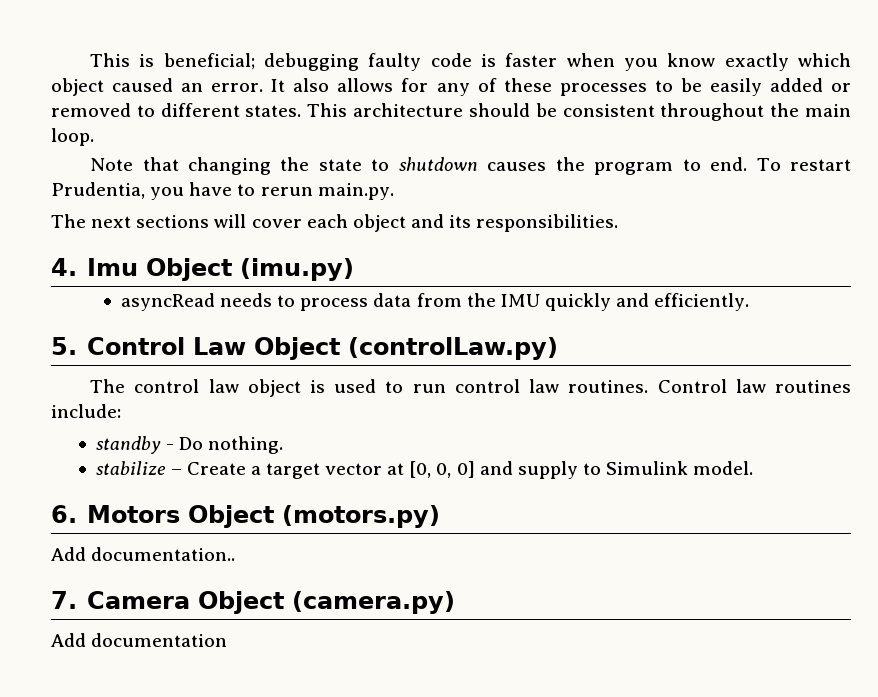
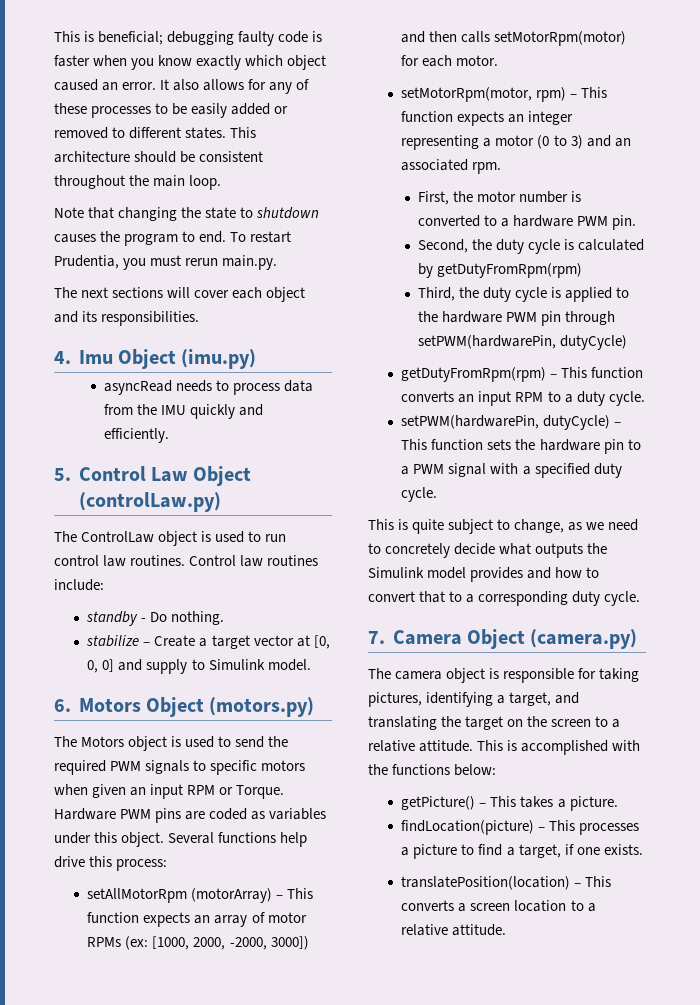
[189,182,256,196] have to -> [150,255,182,266] must
[134,379,239,393] control law -> [81,531,155,543] ControlLaw
[51,547,236,561] [51,591,455,614] [51,633,228,647] Add documentation.. // 7. Camera Object (camera.py) // Add documentation -> [54,736,289,751] [54,760,306,775] [54,784,285,799] [54,808,327,823] [54,832,308,847] [54,856,168,871] [87,888,314,903] [87,912,307,927] [87,936,309,950] [401,31,627,46] [401,55,499,67] [401,87,608,102] [401,111,574,126] [401,135,631,150] [401,159,502,174] [418,191,582,205] [418,215,637,230] [418,239,645,254] [418,263,583,278] [418,287,630,302] [418,311,616,326] [418,335,628,350] [401,367,644,382] [401,391,645,406] [401,415,622,430] [401,439,641,454] [401,463,622,478] [401,487,438,502] [368,519,639,534] [368,543,608,558] [368,567,600,582] [368,591,641,606] [368,629,638,649] [368,668,640,683] [368,692,580,707] [368,716,621,730] [368,740,641,755] [368,764,497,776] [401,796,618,811] [401,820,640,835] [401,844,643,859] [401,876,612,890] [401,900,596,912] [401,924,507,936] The Motors object is used to send the required PWM signals to specific motors when given an input RPM or Torque. Hardware PWM pins are coded as variables under this object. Several functions help drive this process: // setAllMotorRpm (motorArray) – This function expects an array of motor RPMs (ex: [1000, 2000, -2000, 3000]) and then calls setMotorRpm(motor) for each motor. // setMotorRpm(motor, rpm) – This function expects an integer representing a motor (0 to 3) and an associated rpm. // First, the motor number is converted to a hardware PWM pin. // Second, the duty cycle is calculated by getDutyFromRpm(rpm) // Third, the duty cycle is applied to the hardware PWM pin through setPWM(hardwarePin, dutyCycle) // getDutyFromRpm(rpm) – This function converts an input RPM to a duty cycle. // setPWM(hardwarePin, dutyCycle) – This function sets the hardware pin to a PWM signal with a specified duty cycle. // This is quite subject to change, as we need to concretely decide what outputs the Simulink model provides and how to convert that to a corresponding duty cycle. // 7. Camera Object (camera.py) // The camera object is responsible for taking pictures, identifying a target, and translating the target on the screen to a relative attitude. This is accomplished with the functions below: // getPicture() – This takes a picture. // findLocation(picture) – This processes a picture to find a target, if one exists. // translatePosition(location) – This converts a screen location to a relative attitude.

